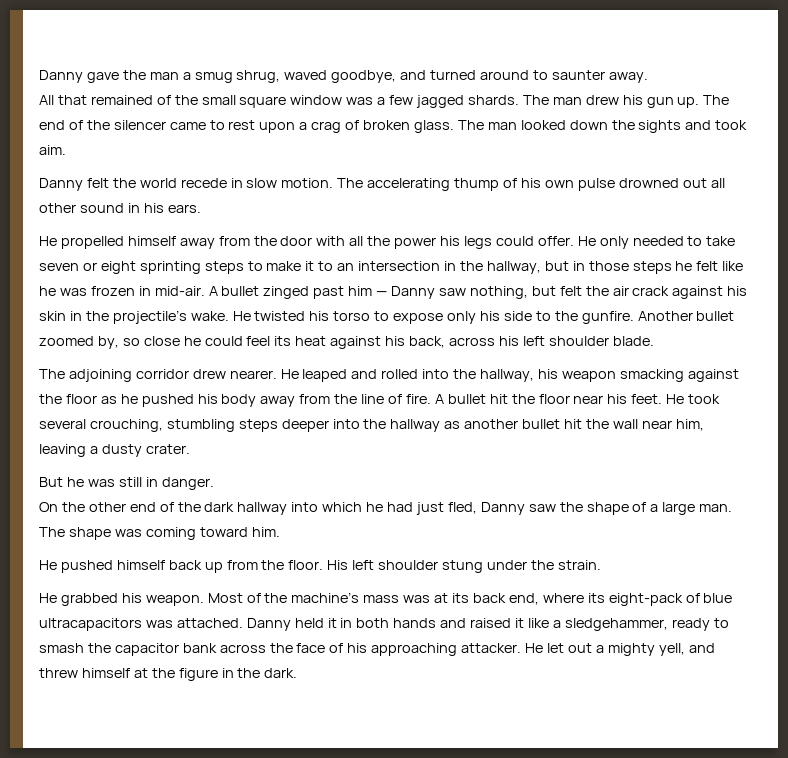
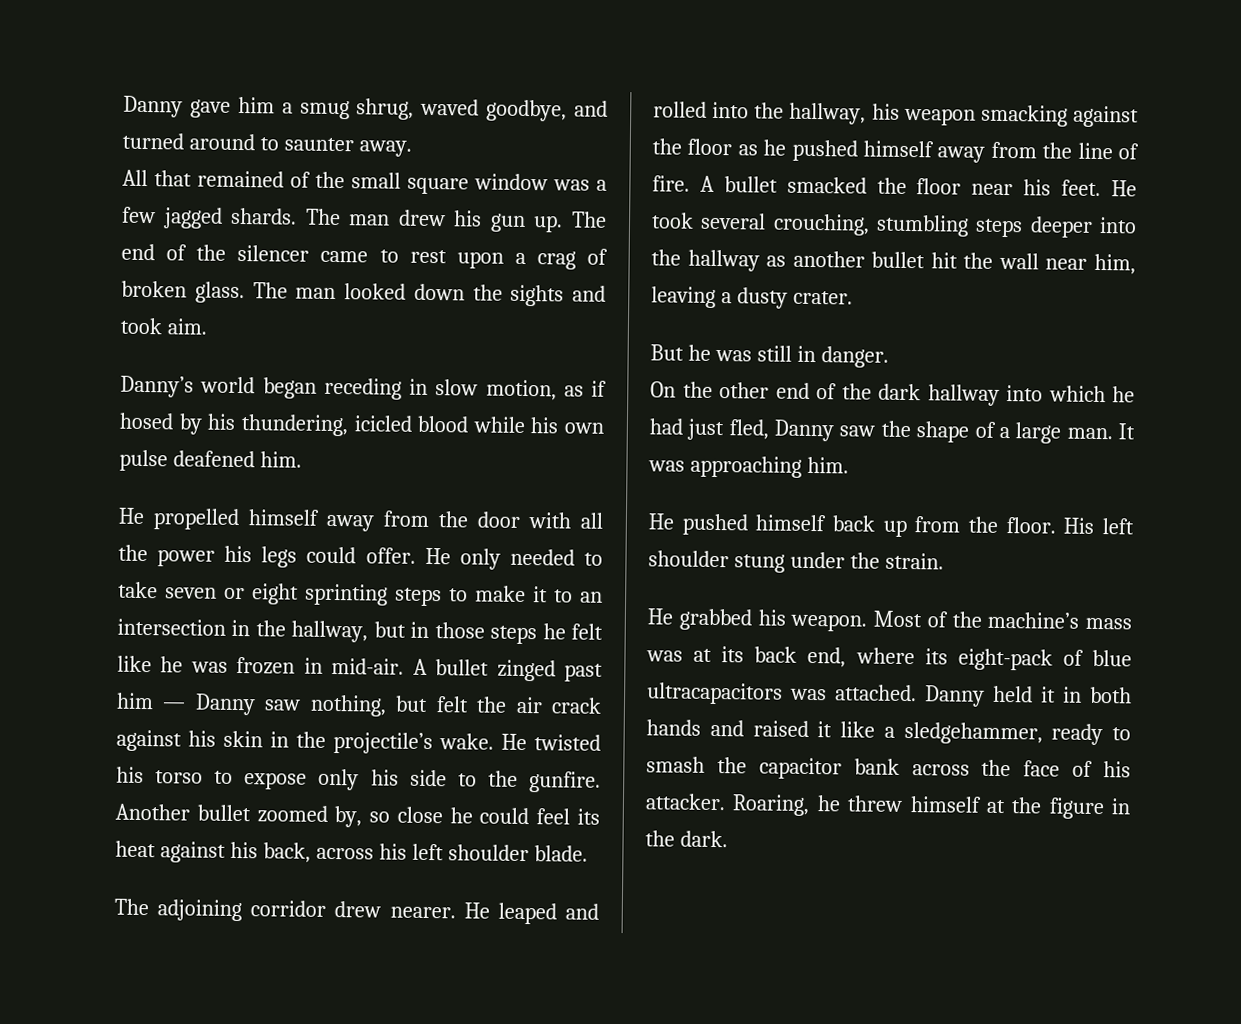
[122,70,179,80] the man -> [237,96,275,114] him
[39,178,725,191] [39,203,201,213] Danny felt the world recede in slow motion. The accelerating thump of his own pulse drowned out all other sound in his ears. -> [120,375,607,401] [119,412,604,437] [119,449,302,472] Danny’s world began receding in slow motion, as if hosed by his thundering, icicled blood while his own pulse deafened him.
[197,394,257,407] his body -> [863,140,934,158] himself
[489,394,508,404] hit -> [786,176,867,194] smacked
[39,527,248,540] The shape was coming toward -> [1118,423,1135,440] [648,455,802,478] It was approaching
[371,643,715,656] approaching attacker. He let out a mighty yell, and -> [645,793,841,816] attacker. Roaring, he

